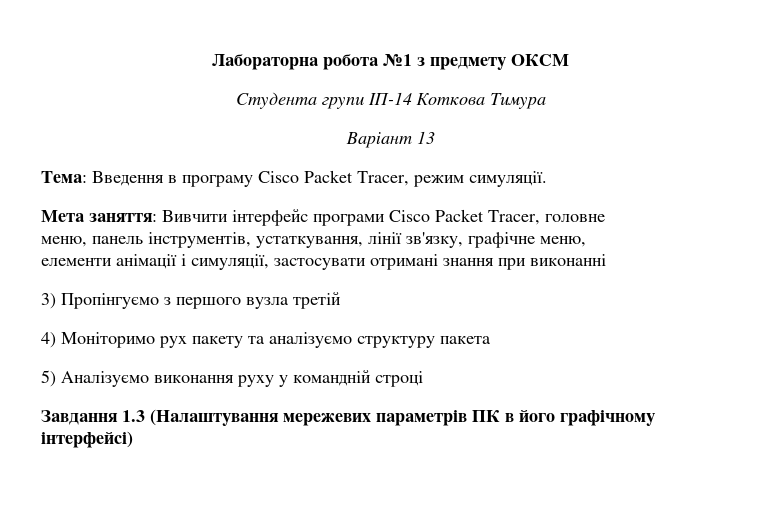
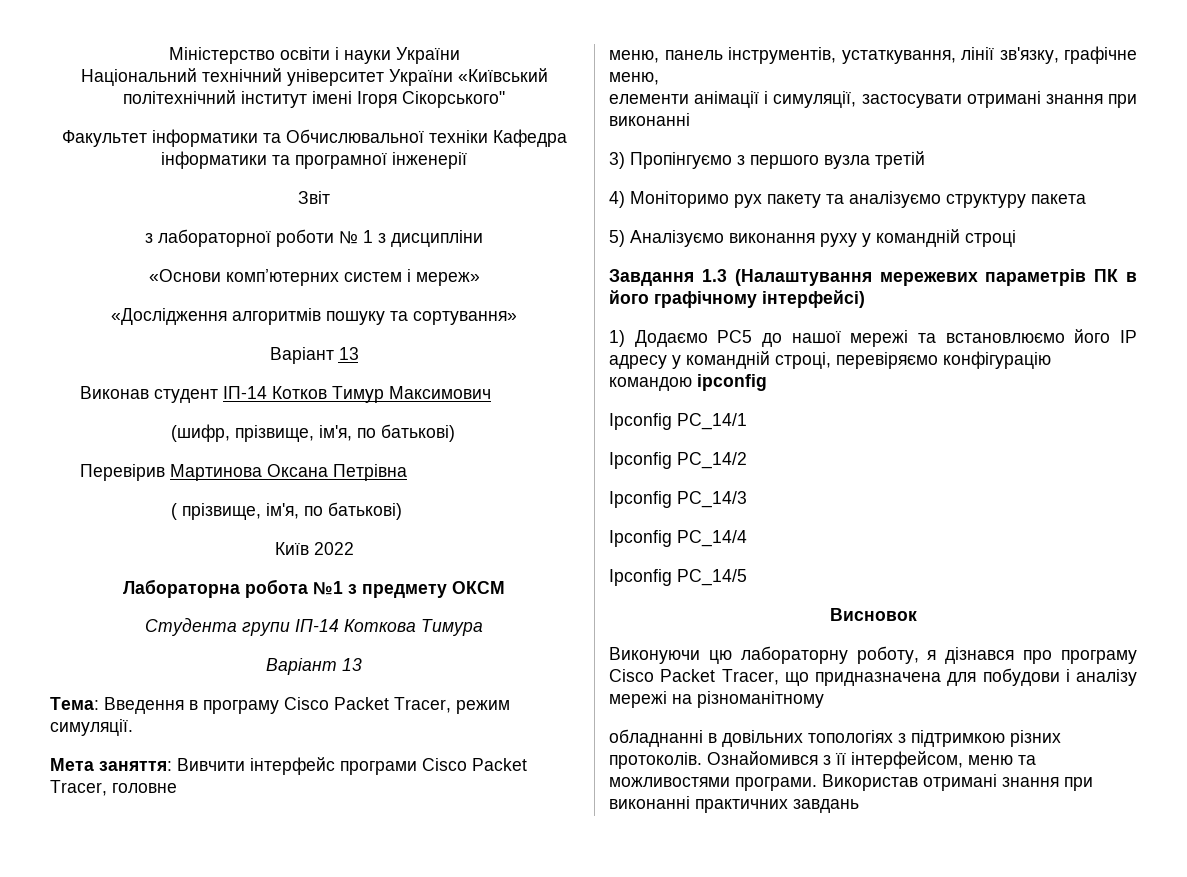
(212, 62) none -> [168,47,460,64] [80,68,548,86] [123,90,505,108] [61,129,567,147] [161,151,467,169] [298,191,330,204] [145,229,483,247] [148,269,480,286] [111,308,517,325] [269,347,359,364] [80,386,492,403] [171,424,456,442] [80,464,408,481] [171,502,403,520] [274,542,354,555] Міністерство освіти і науки України // Національний технічний університет України «Київський політехнічний інститут імені Ігоря Сікорського" // Факультет інформатики та Обчислювальної техніки Кафедра інформатики та програмної інженерії // Звіт // з лабораторної роботи № 1 з дисципліни // «Основи комп’ютерних систем і мереж» // «Дослідження алгоритмів пошуку та сортування» // Варіант 13 // Виконав студент ІП-14 Котков Тимур Максимович // (шифр, прізвище, ім'я, по батькові) // Перевірив Мартинова Оксана Петрівна // ( прізвище, ім'я, по батькові) // Київ 2022 //
(133, 439) none -> [609,329,1137,347] [609,351,1051,369] [609,374,767,391] [609,413,747,430] [609,452,747,469] [609,491,747,508] [609,530,747,547] [609,569,747,586] [829,608,917,621] [609,646,1137,664] [609,668,1137,686] [609,691,824,708] [609,729,1061,747] [609,751,1036,769] [609,774,1093,791] [609,796,859,813] // 1) Додаємо РС5 до нашої мережі та встановлюємо його ІР адресу у командній строці, перевіряємо конфігурацію командою ipconfig // Ipconfig PC_14/1 // Ipconfig PC_14/2 // Ipconfig PC_14/3 // Ipconfig PC_14/4 // Ipconfig PC_14/5 // Висновок // Виконуючи цю лабораторну роботу, я дізнався про програму Cisco Packet Tracer, що придназначена для побудови і аналізу мережі на різноманітному // обладнанні в довільних топологіях з підтримкою різних протоколів. Ознайомився з її інтерфейсом, меню та можливостями програми. Використав отримані знання при виконанні практичних завдань

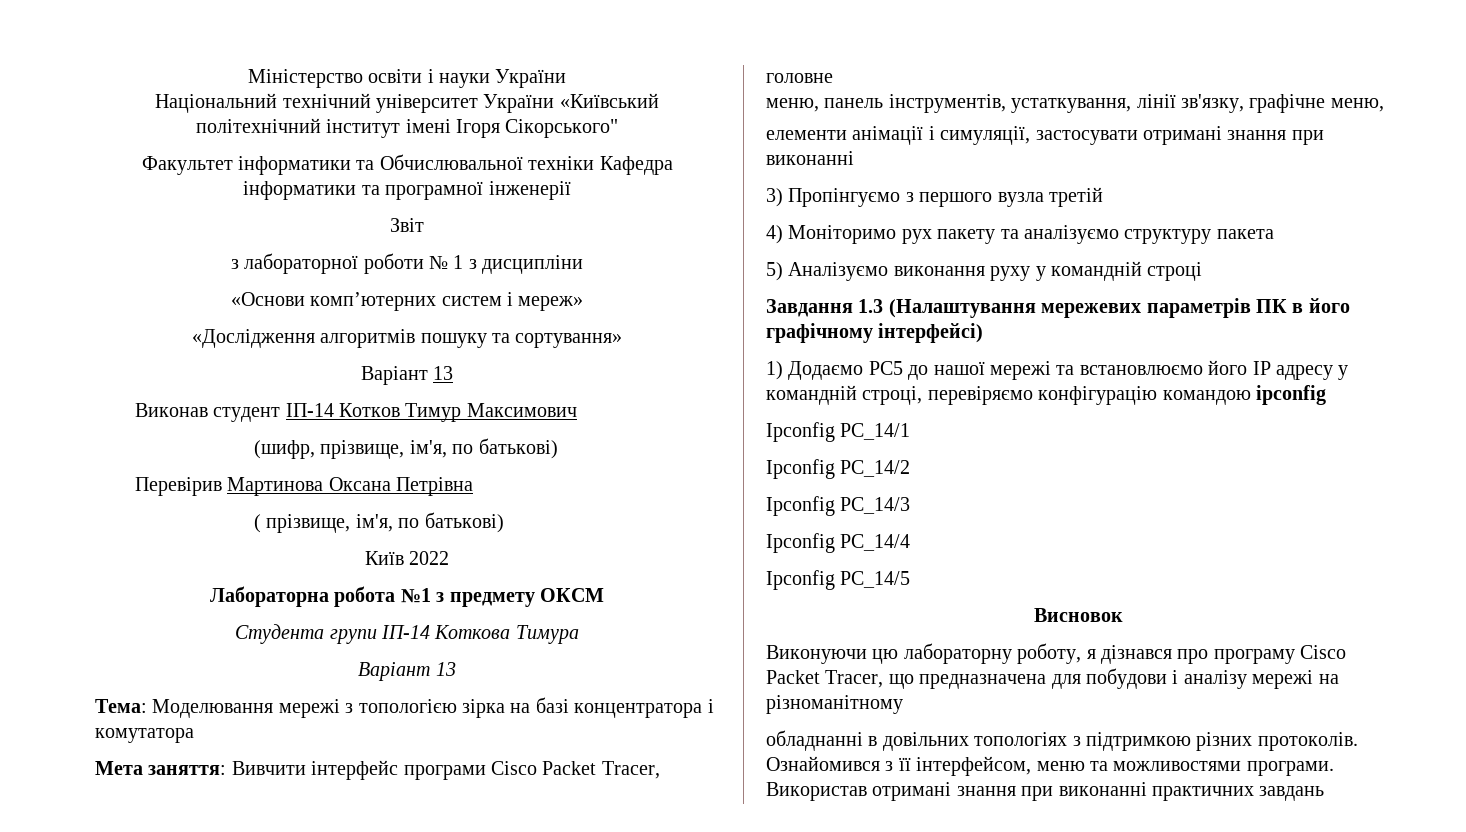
[104,697,510,714] [50,719,133,736] Введення в програму Сisco Рacket Тracer, режим симуляції. -> [152,697,714,718] [95,728,194,743] Моделювання мережі з топологією зірка на базі концентратора і комутатора
[815,672,941,686] придназначена -> [919,674,1047,689] предназначена

